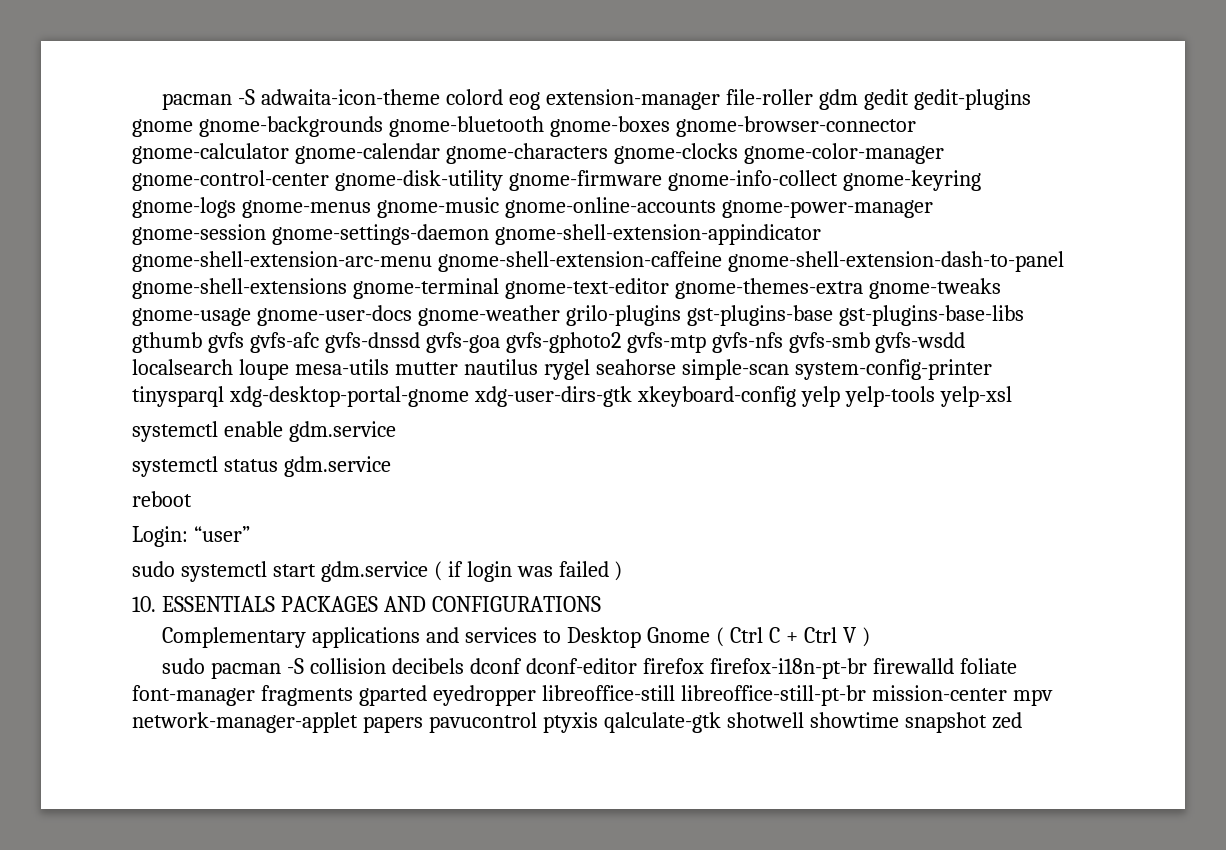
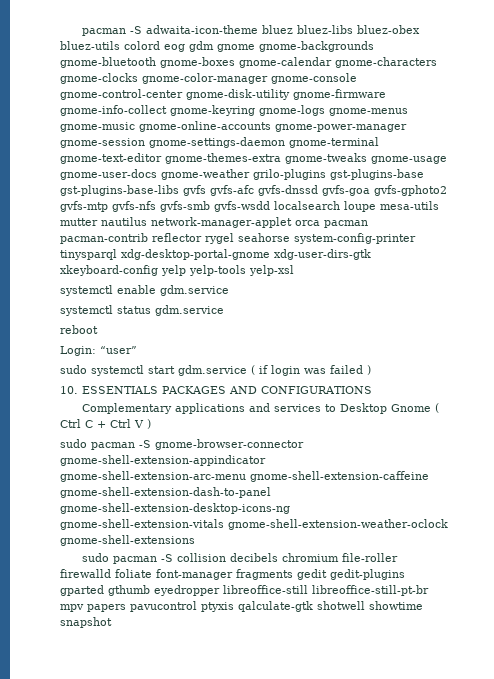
[446,89,1031,110] colord eog extension-manager file-roller gdm gedit gedit-plugins -> [262,25,421,34] [60,41,214,52] bluez bluez-libs bluez-obex bluez-utils colord eog gdm
[675,116,916,137] [132,143,289,164] gnome-browser-connector gnome-calculator -> (235, 62) none
(944, 153) none -> [271,73,357,84] gnome-console
[494,224,821,245] [132,251,1064,272] [132,278,347,299] gnome-shell-extension-appindicator gnome-shell-extension-arc-menu gnome-shell-extension-caffeine gnome-shell-extension-dash-to-panel gnome-shell-extensions -> (285, 142) none
[132,332,202,353] gthumb -> (179, 190) none
(538, 367) none -> [151,217,368,228] [60,233,202,244] network-manager-applet orca pacman pacman-contrib reflector
[681,359,789,380] simple-scan -> (290, 237) none
(870, 637) none -> [60,439,304,450] [60,455,266,466] [60,471,429,482] [60,487,271,498] [60,503,290,514] [60,519,448,530] [60,535,195,546] // sudo pacman -S gnome-browser-connector gnome-shell-extension-appindicator gnome-shell-extension-arc-menu gnome-shell-extension-caffeine gnome-shell-extension-dash-to-panel gnome-shell-extension-desktop-icons-ng gnome-shell-extension-vitals gnome-shell-extension-weather-oclock gnome-shell-extensions
[469,658,1017,679] [132,685,1053,706] [132,712,358,733] dconf dconf-editor firefox firefox-i18n-pt-br firewalld foliate font-manager fragments gparted eyedropper libreoffice-still libreoffice-still-pt-br mission-center mpv network-manager-applet -> [282,553,399,562] [60,569,405,580] [60,585,429,596] [60,604,84,612] chromium file-roller firewalld foliate font-manager fragments gedit gedit-plugins gparted gthumb eyedropper libreoffice-still libreoffice-still-pt-br mpv
[991,712,1022,729] zed -> (112, 622) none

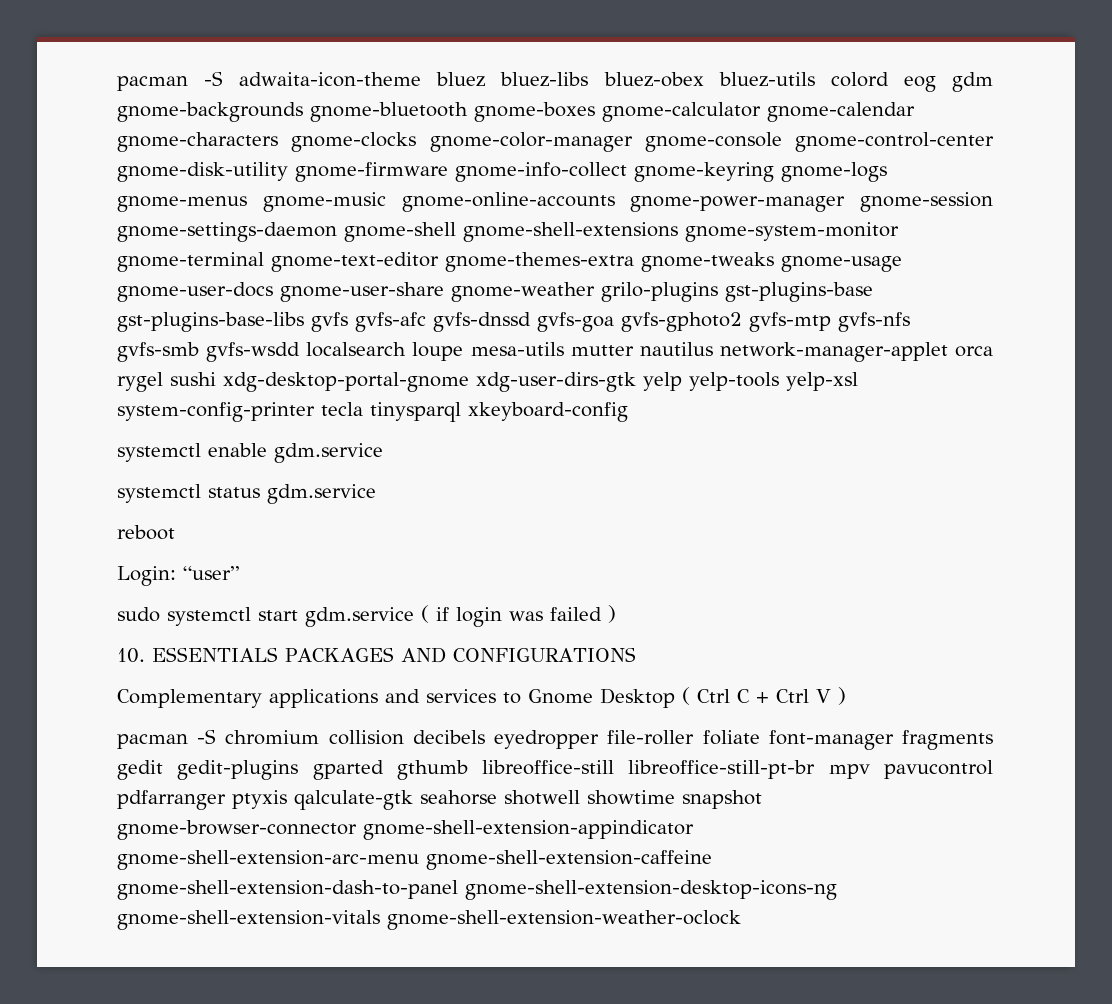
[217,44,255,52] gnome -> (993, 82) none
(235, 62) none -> [602,102,761,122] gnome-calculator
(285, 142) none -> [344,222,899,242] gnome-shell gnome-shell-extensions gnome-system-monitor
(157, 174) none -> [280,282,444,302] gnome-user-share
[324,220,368,228] [60,233,416,244] [60,249,117,260] pacman pacman-contrib reflector rygel seahorse system-config-printer tinysparql -> [117,372,216,392] rygel sushi
[60,265,158,276] xkeyboard-config -> (636, 382) none
(294, 270) none -> [117,402,628,422] system-config-printer tecla tinysparql xkeyboard-config
[340,403,432,414] Desktop Gnome -> [528,688,675,708] Gnome Desktop
[60,439,151,450] sudo pacman -S -> [117,729,993,750] [117,760,993,780] [117,790,762,810] pacman -S chromium collision decibels eyedropper file-roller foliate font-manager fragments gedit gedit-plugins gparted gthumb libreoffice-still libreoffice-still-pt-br mpv pavucontrol pdfarranger ptyxis qalculate-gtk seahorse shotwell showtime snapshot
[60,535,195,546] [82,553,399,564] [60,569,405,580] [60,585,429,596] [60,601,423,612] [60,617,112,628] gnome-shell-extensions // sudo pacman -S collision decibels chromium file-roller firewalld foliate font-manager fragments gedit gedit-plugins gparted gthumb eyedropper libreoffice-still libreoffice-still-pt-br mpv papers pavucontrol ptyxis qalculate-gtk shotwell showtime snapshot -> (741, 920) none

